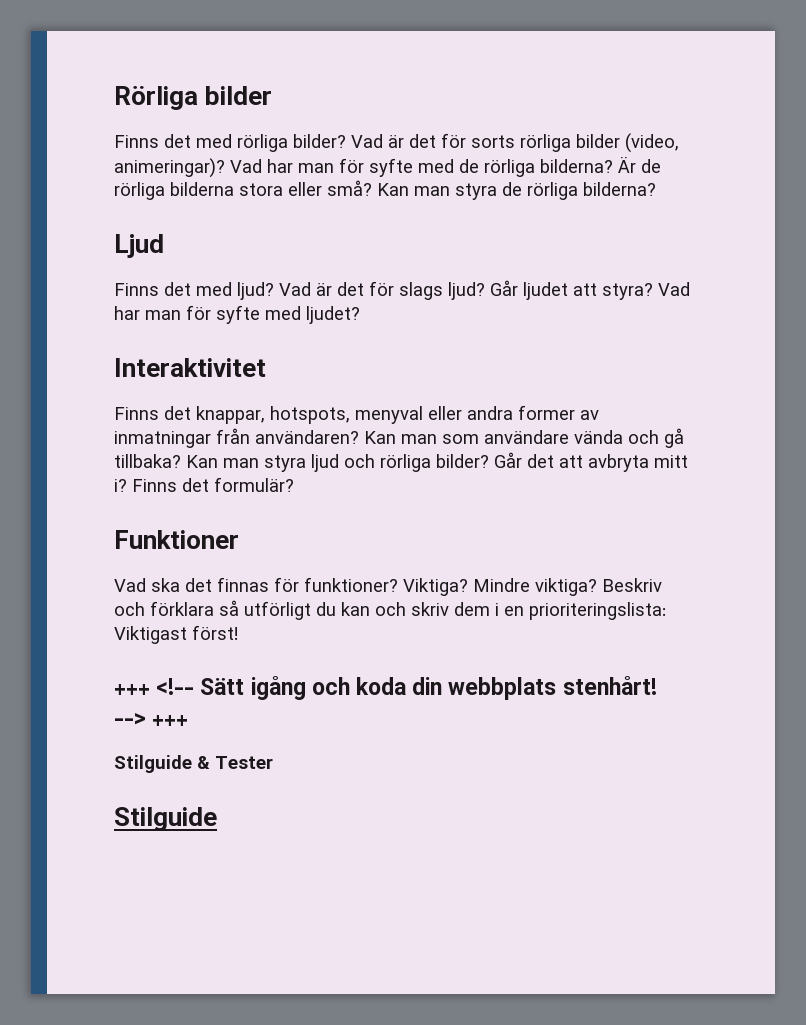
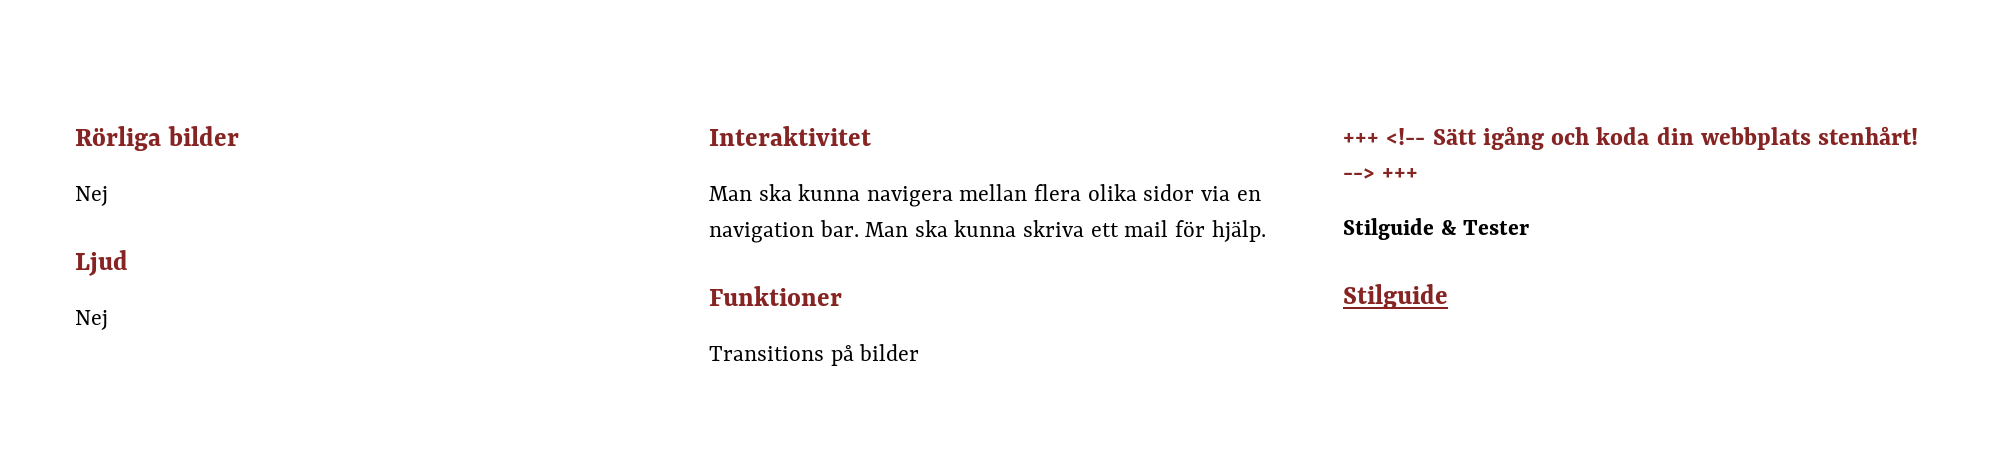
[114,133,679,153] [114,156,661,178] [114,180,656,200] [114,234,164,258] [114,280,690,300] [114,305,360,324] [114,358,266,377] [114,405,599,424] [114,428,684,448] [114,452,688,472] [114,477,294,492] [114,530,239,549] [114,577,662,596] [114,600,666,620] [114,625,238,644] Finns det med rörliga bilder? Vad är det för sorts rörliga bilder (video, animeringar)? Vad har man för syfte med de rörliga bilderna? Är de rörliga bilderna stora eller små? Kan man styra de rörliga bilderna? // Ljud // Finns det med ljud? Vad är det för slags ljud? Går ljudet att styra? Vad har man för syfte med ljudet? // Interaktivitet // Finns det knappar, hotspots, menyval eller andra former av inmatningar från användaren? Kan man som användare vända och gå tillbaka? Kan man styra ljud och rörliga bilder? Går det att avbryta mitt i? Finns det formulär? // Funktioner // Vad ska det finnas för funktioner? Viktiga? Mindre viktiga? Beskriv och förklara så utförligt du kan och skriv dem i en prioriteringslista: Viktigast först! -> [75,186,108,206] [75,250,128,276] [75,310,108,330] [709,126,871,146] [709,184,1261,207] [709,220,1266,243] [709,286,842,306] [709,344,920,366] Nej // Ljud // Nej // Interaktivitet // Man ska kunna navigera mellan flera olika sidor via en navigation bar. Man ska kunna skriva ett mail för hjälp. // Funktioner // Transitions på bilder

